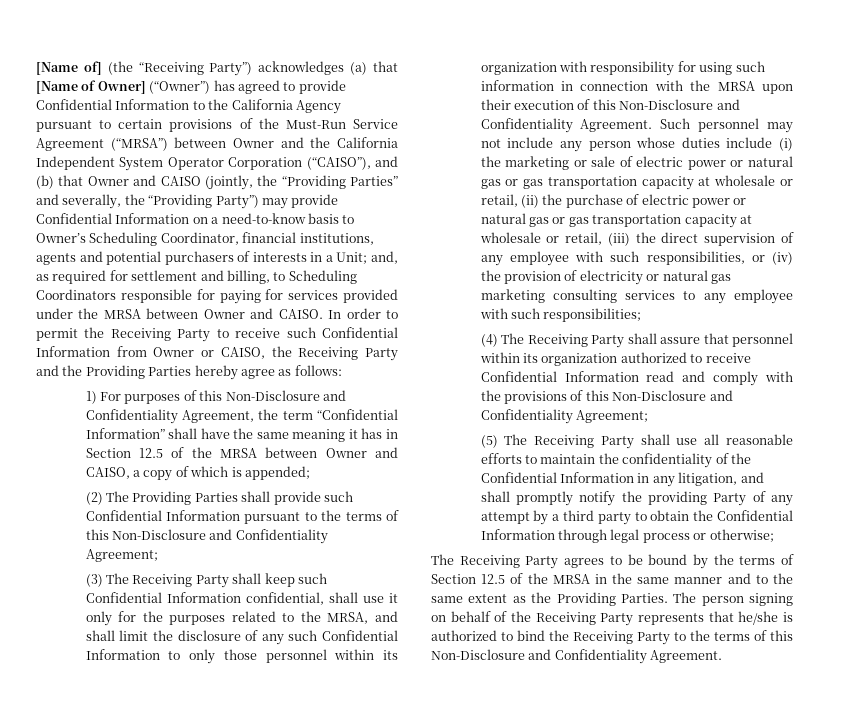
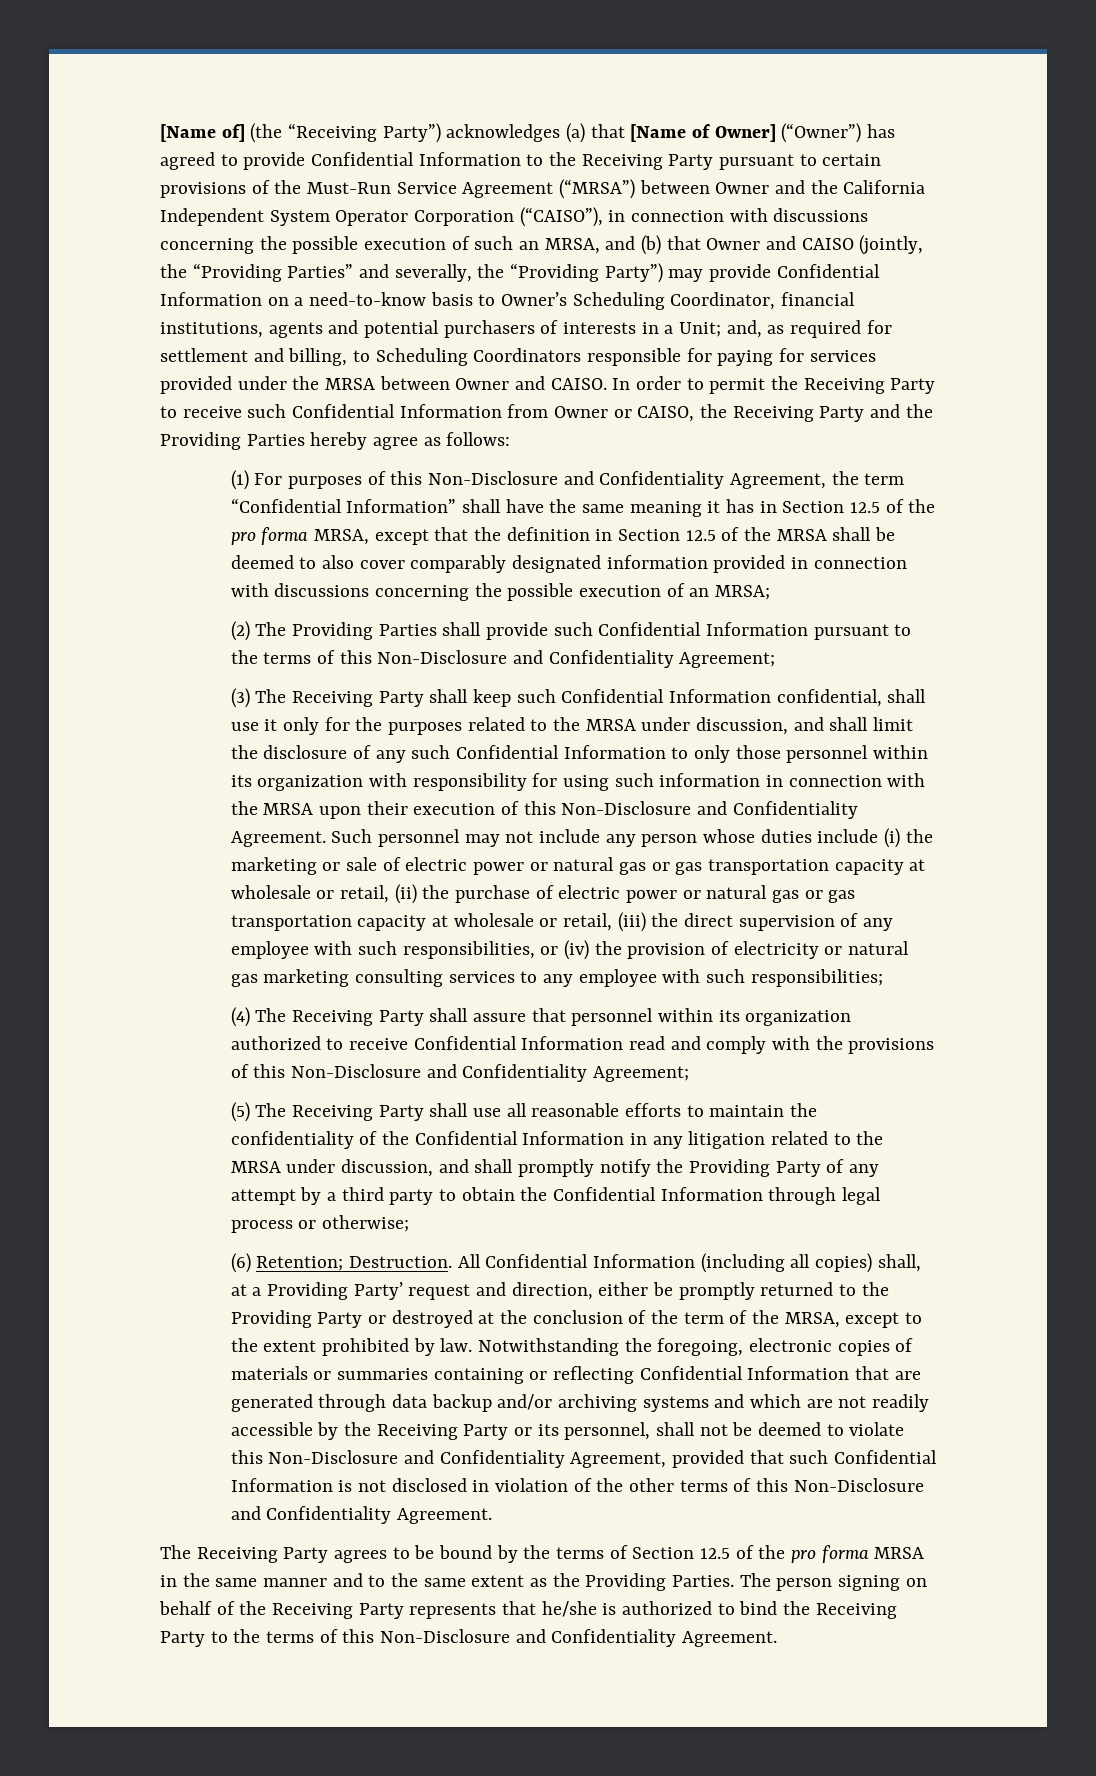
[231,99,341,114] California Agency -> [581,154,714,170] Receiving Party
(371, 163) none -> [608,208,869,222] [160,236,600,254] in connection with discussions concerning the possible execution of such an MRSA,
[85,391,97,404] 1) -> [230,470,249,490] (1)
[219,447,398,458] [85,466,310,481] MRSA between Owner and CAISO, a copy of which is appended; -> [230,527,895,545] [230,555,907,573] [230,583,770,601] pro forma MRSA, except that the definition in Section 12.5 of the MRSA shall be deemed to also cover comparably designated information provided in connection with discussions concerning the possible execution of an MRSA;
[327,612,369,624] MRSA, -> [585,717,788,735] MRSA under discussion,
[678,472,738,486] litigation, -> [688,1131,884,1149] [230,1159,433,1177] litigation related to the MRSA under discussion,
[647,491,707,505] providing -> [688,1159,770,1177] Providing
(774, 535) none -> [230,1253,921,1273] [230,1282,889,1300] [230,1310,922,1328] [230,1338,914,1356] [230,1366,921,1384] [230,1394,929,1412] [230,1422,905,1440] [230,1450,937,1468] [230,1478,924,1492] [230,1506,492,1524] // (6) Retention; Destruction. All Confidential Information (including all copies) shall, at a Providing Party’ request and direction, either be promptly returned to the Providing Party or destroyed at the conclusion of the term of the MRSA, except to the extent prohibited by law. Notwithstanding the foregoing, electronic copies of materials or summaries containing or reflecting Confidential Information that are generated through data backup and/or archiving systems and which are not readily accessible by the Receiving Party or its personnel, shall not be deemed to violate this Non-Disclosure and Confidentiality Agreement, provided that such Confidential Information is not disclosed in violation of the other terms of this Non-Disclosure and Confidentiality Agreement.
(548, 578) none -> [791,1545,869,1563] pro forma

